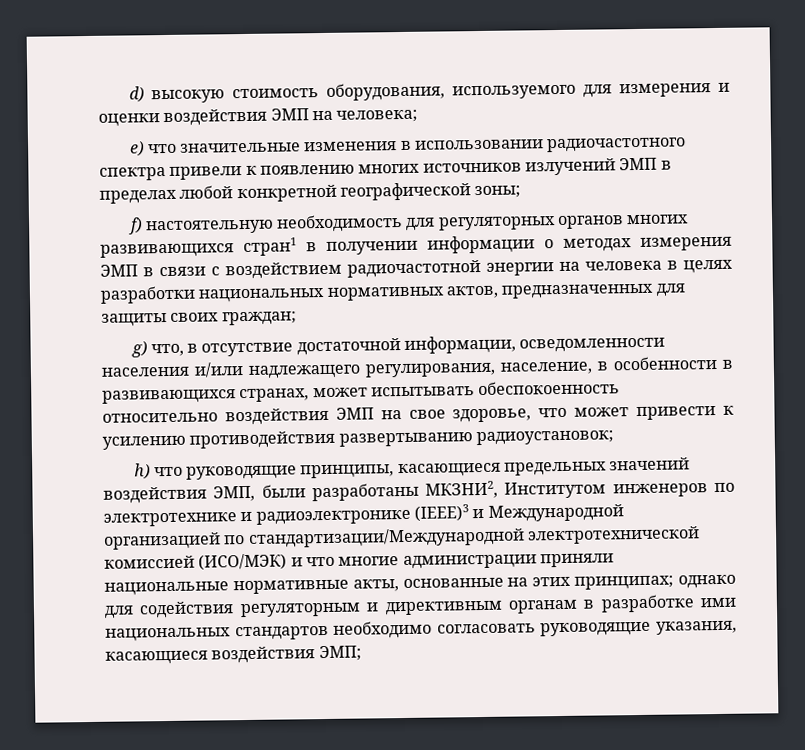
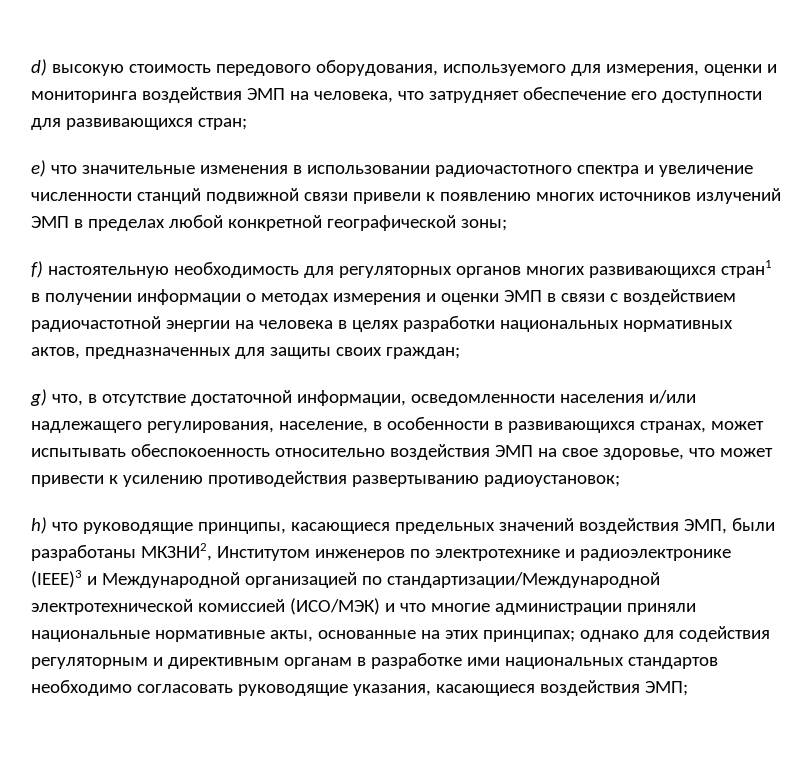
(320, 93) none -> [215,64,311,76] передового
[619,82,730,98] [98,108,419,127] измерения и оценки воздействия ЭМП на человека; -> [605,64,777,76] [31,87,762,103] [31,118,247,130] измерения, оценки и мониторинга воздействия ЭМП на человека, что затрудняет обеспечение его доступности для развивающихся стран;
(166, 174) none -> [643,165,753,177] [31,188,348,204] и увеличение численности станций подвижной связи
(732, 243) none -> [425,293,499,305] и оценки

